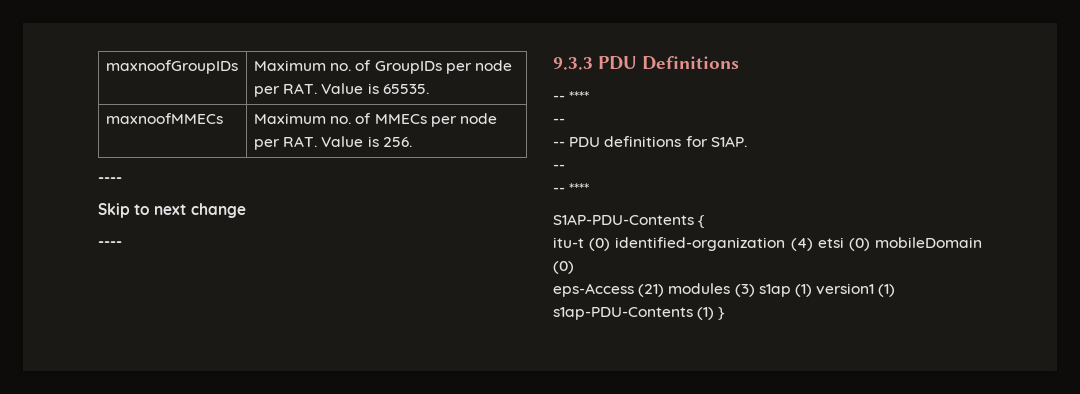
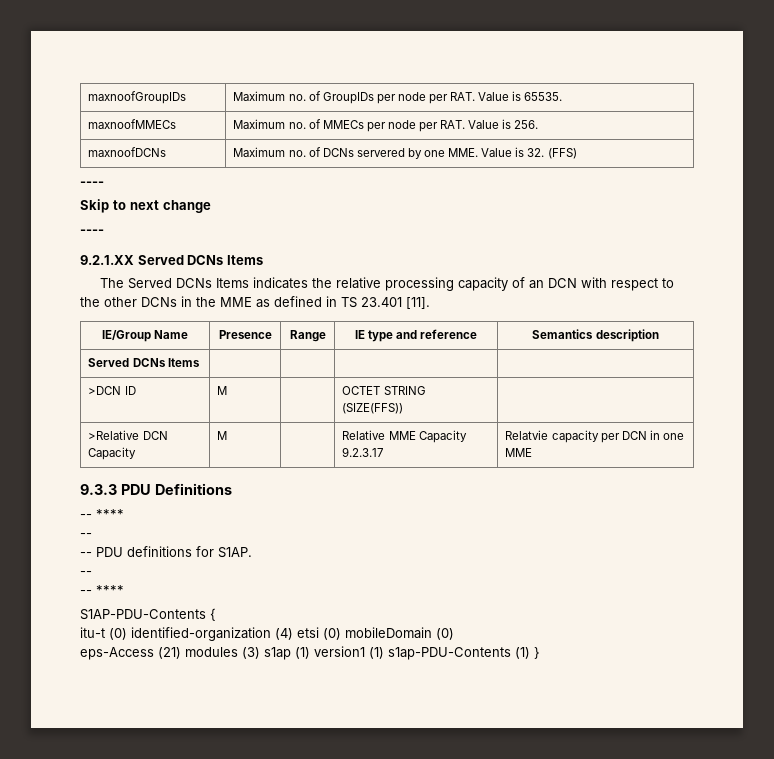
(412, 142) none -> [88,147,167,157] [233,147,577,159] // maxnoofDCNs | Maximum no. of DCNs servered by one MME. Value is 32. (FFS)
(122, 244) none -> [80,255,263,265] [99,277,674,291] [80,296,430,309] [101,330,189,342] [218,330,272,339] [289,330,326,342] [354,329,478,342] [532,329,659,342] [88,358,200,367] [88,386,136,395] [217,386,228,395] [342,386,426,395] [342,403,404,414] [88,430,168,440] [88,447,137,460] [217,431,228,440] [342,430,467,443] [342,447,385,457] [505,430,684,443] [505,448,533,457] // 9.2.1.XX Served DCNs Items // The Served DCNs Items indicates the relative processing capacity of an DCN with respect to the other DCNs in the MME as defined in TS 23.401 [11]. // IE/Group Name | Presence | Range | IE type and reference | Semantics description // Served DCNs Items | | | | // >DCN ID | M | | OCTET STRING (SIZE(FFS)) | // >Relative DCN Capacity | M | | Relative MME Capacity 9.2.3.17 | Relatvie capacity per DCN in one MME

